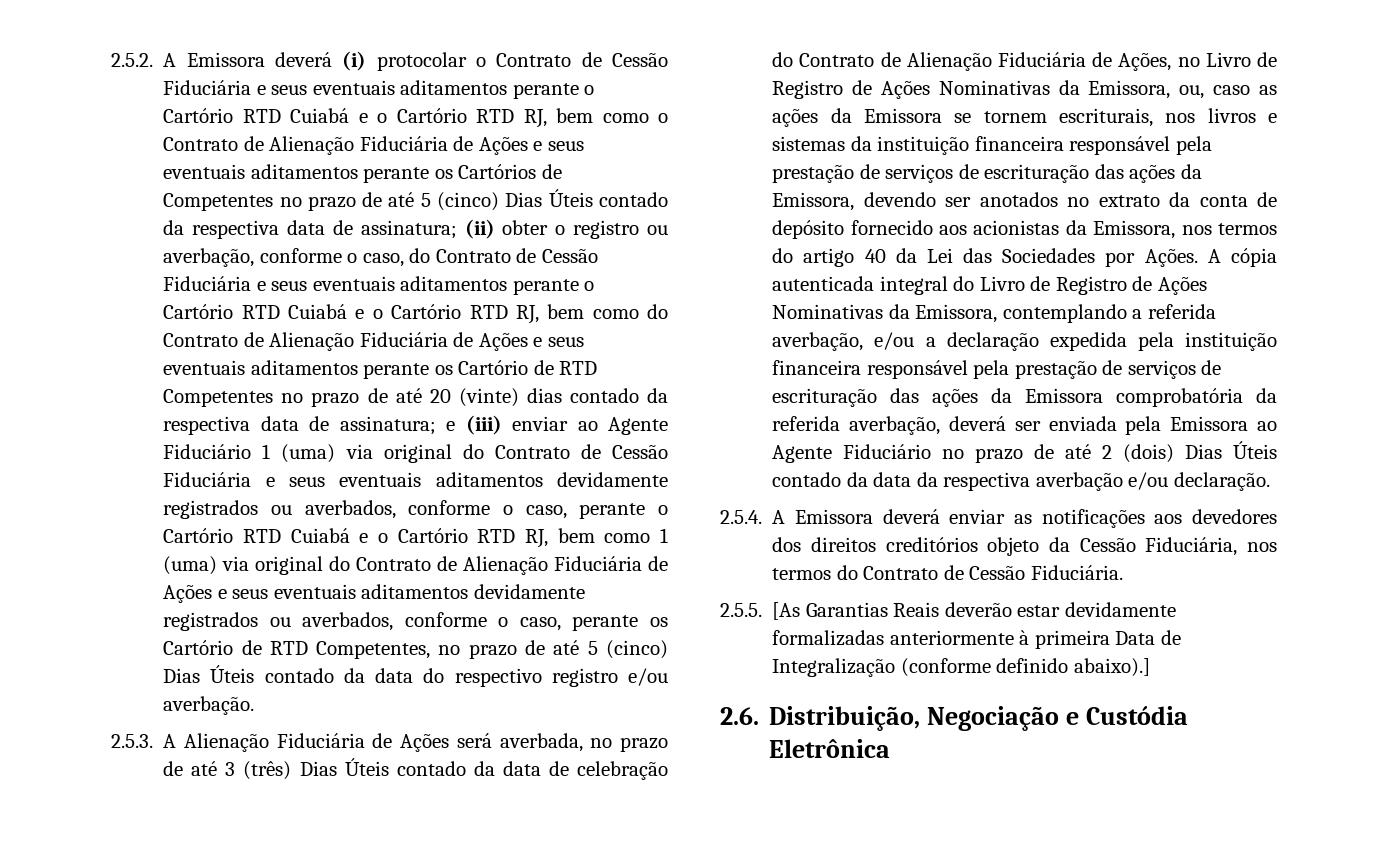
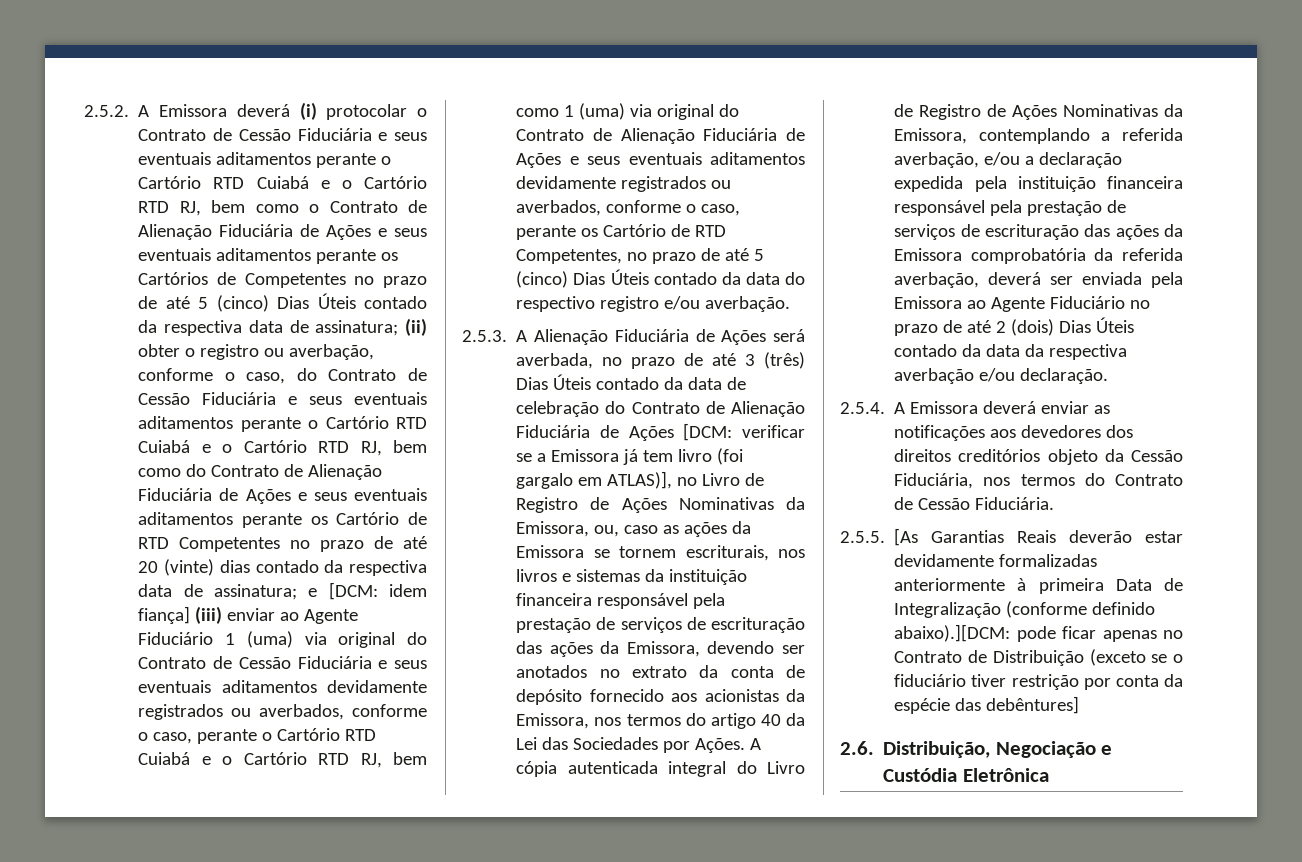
(456, 426) none -> [328,582,427,600] [138,606,191,624] [DCM: idem fiança]
[1118,52,1172,71] Ações, -> [628,423,805,441] [516,448,744,465] [516,471,673,489] Ações [DCM: verificar se a Emissora já tem livro (foi gargalo em ATLAS)],
[1073,658,1150,677] abaixo).] -> [894,624,1183,642] [894,649,1183,666] [894,674,1183,690] [894,696,1080,714] abaixo).][DCM: pode ficar apenas no Contrato de Distribuição (exceto se o fiduciário tiver restrição por conta da espécie das debêntures]

